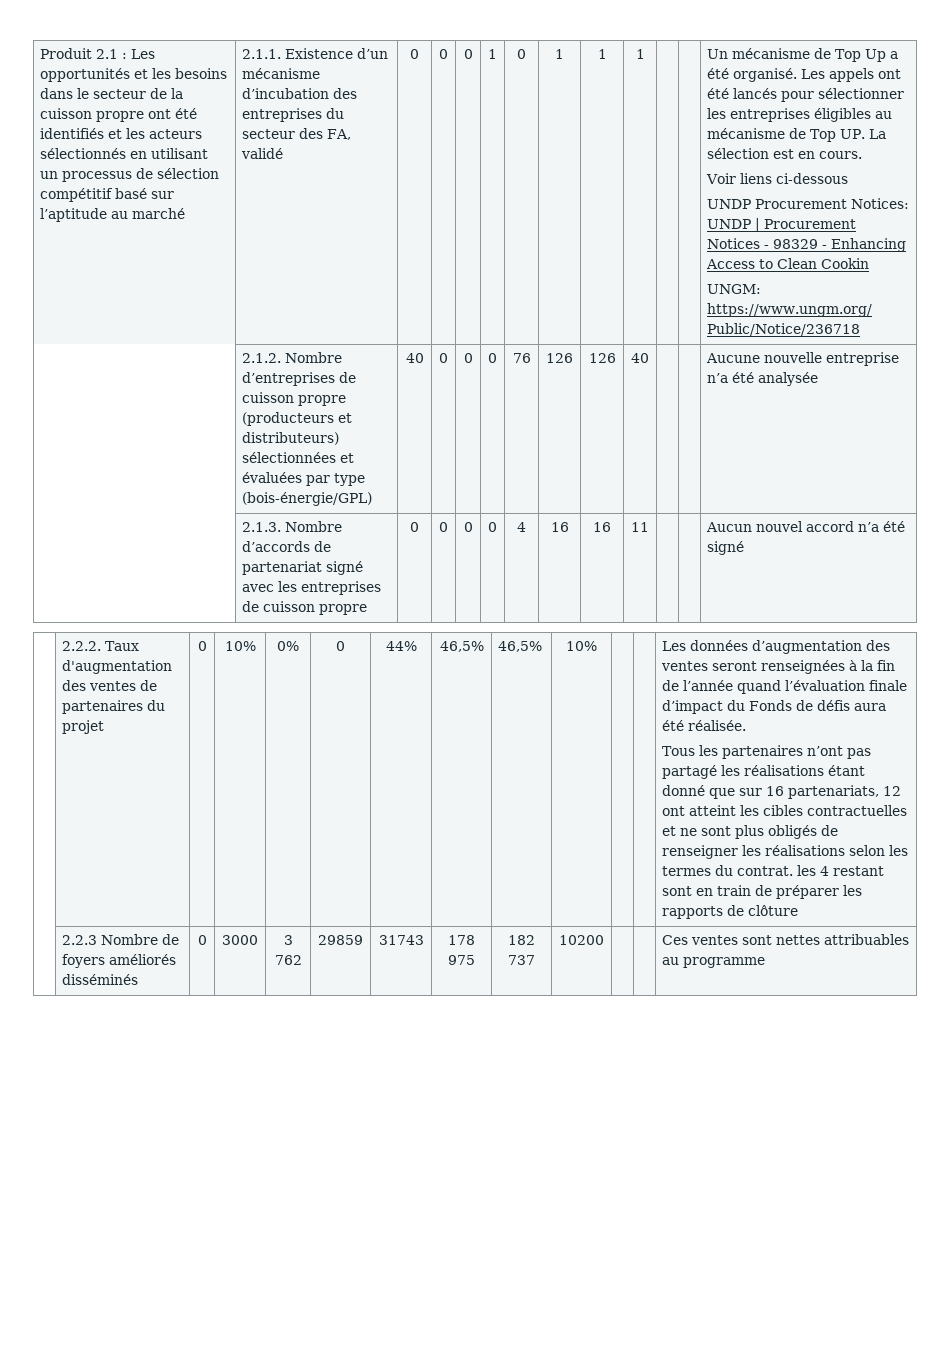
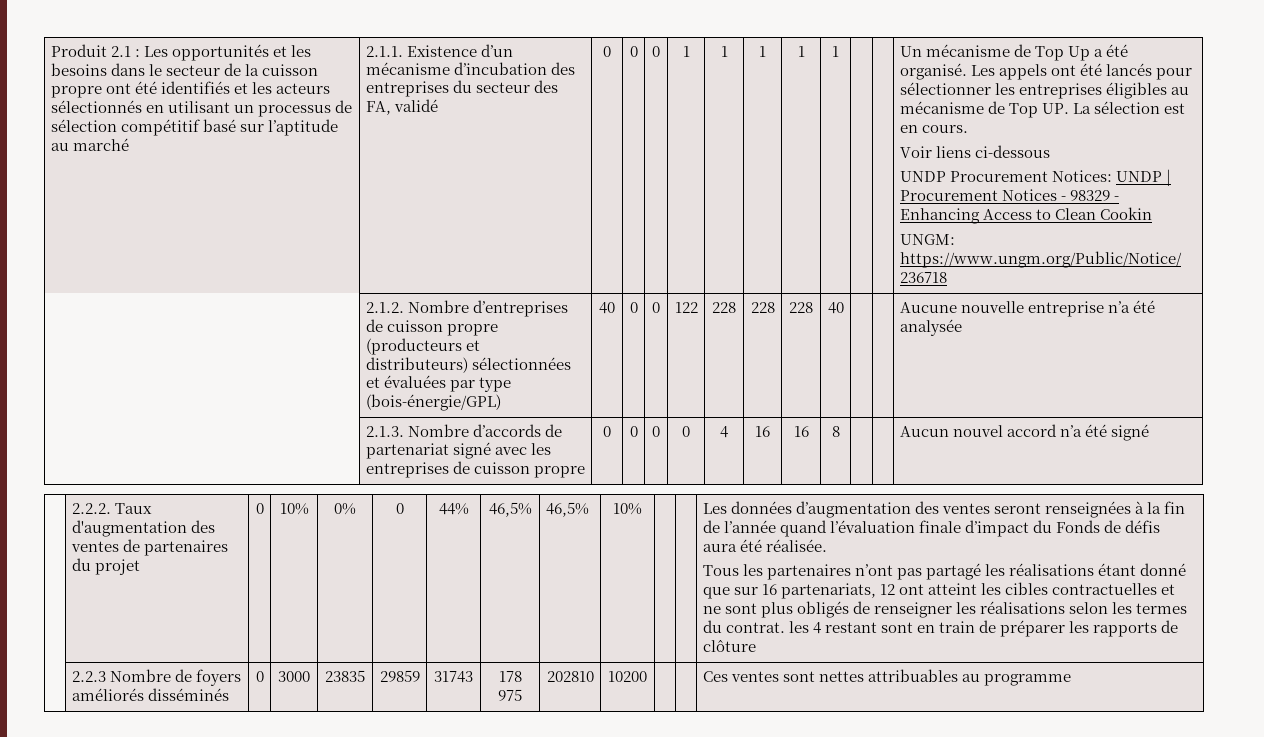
[517,49,526,59] 0 -> [720,46,728,57] 1
[488,353,497,363] [512,353,531,363] [546,353,573,363] [588,353,616,363] 0 | 76 | 126 | 126 -> [674,302,698,313] [712,302,736,313] [750,302,775,313] [789,302,813,313] 122 | 228 | 228 | 228
[631,522,649,532] 11 -> [831,426,840,437] 8
[283,935,293,945] [274,955,302,965] 3 762 -> [325,670,365,682] 23835
[508,935,535,945] [508,955,535,965] 182 737 -> [546,671,594,682] 202810

